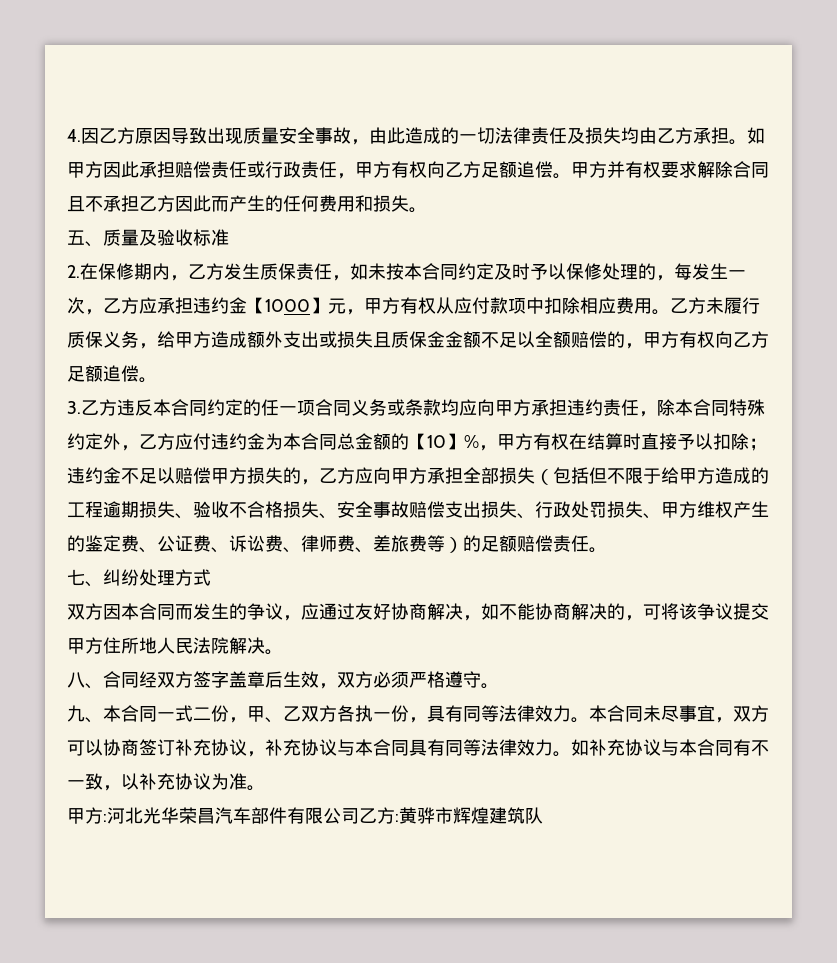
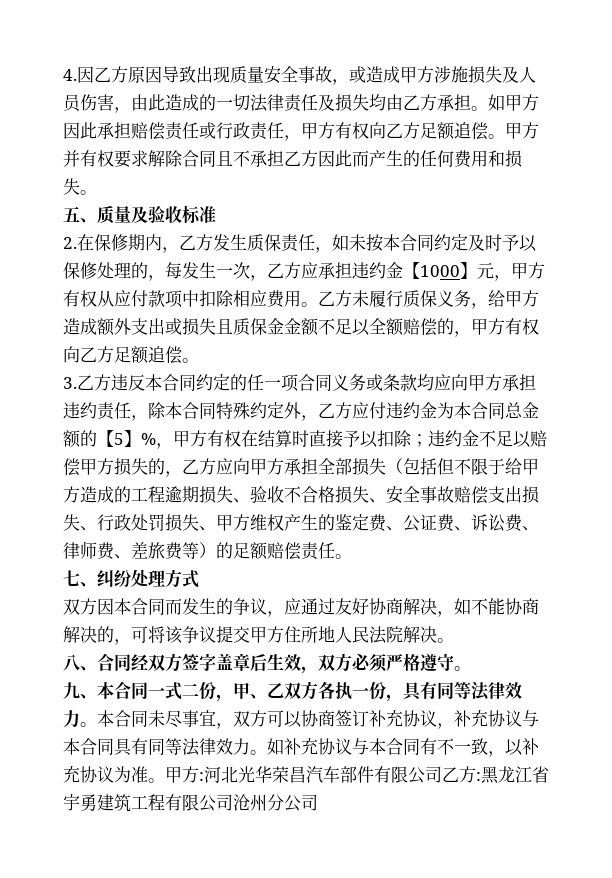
(369, 142) none -> [349,66,536,84] [63,94,131,113] 或造成甲方涉施损失及人员伤害，
[427,435,446,448] 10 -> [114,433,124,445] 5
(265, 788) // -> (165, 780) none
[399,807,543,824] 黄骅市辉煌建筑队 -> [481,766,549,784] [63,794,318,812] 黑龙江省宇勇建筑工程有限公司沧州分公司

